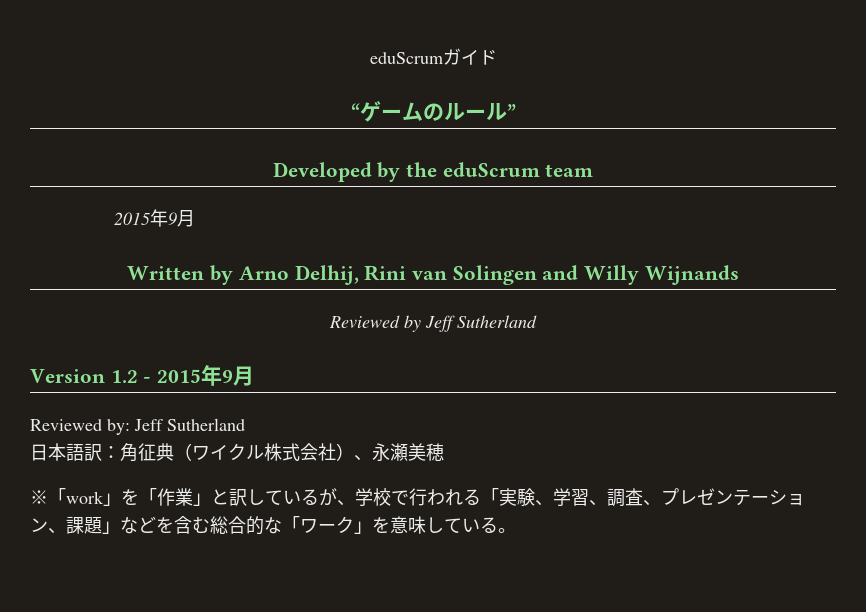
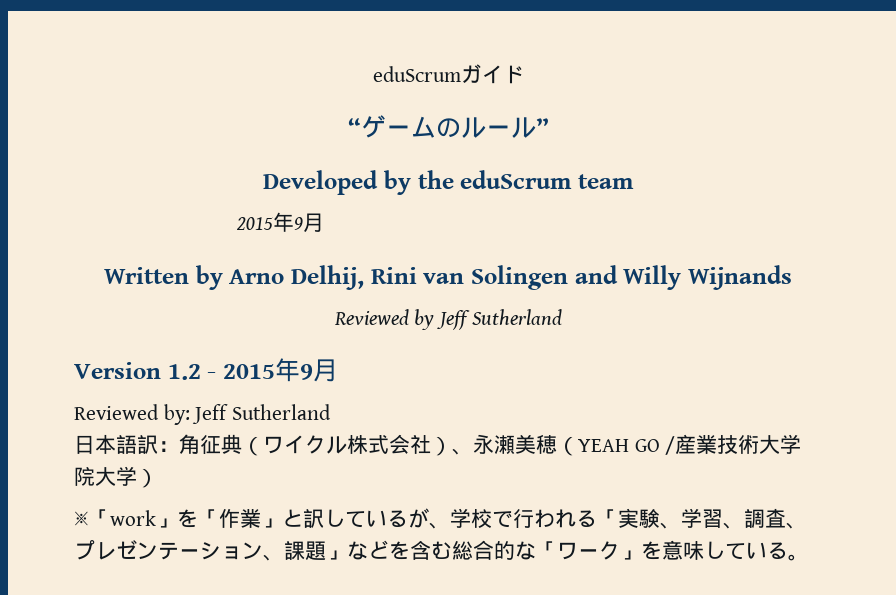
(444, 452) none -> [557,434,802,456] [74,466,158,488] （YEAH GO /産業技術大学院大学）

